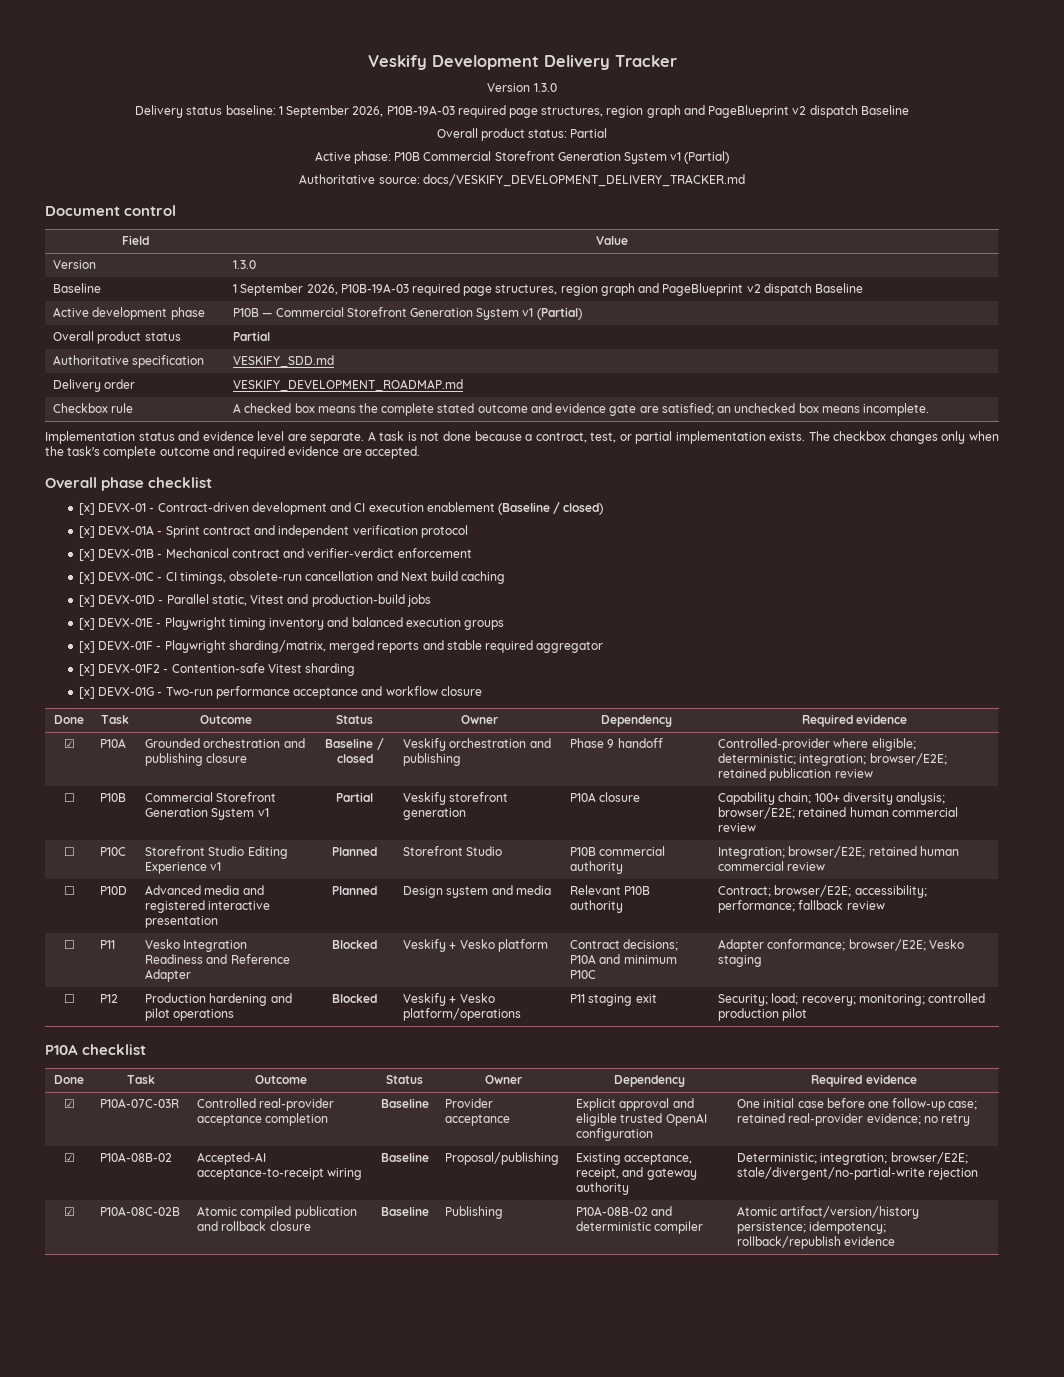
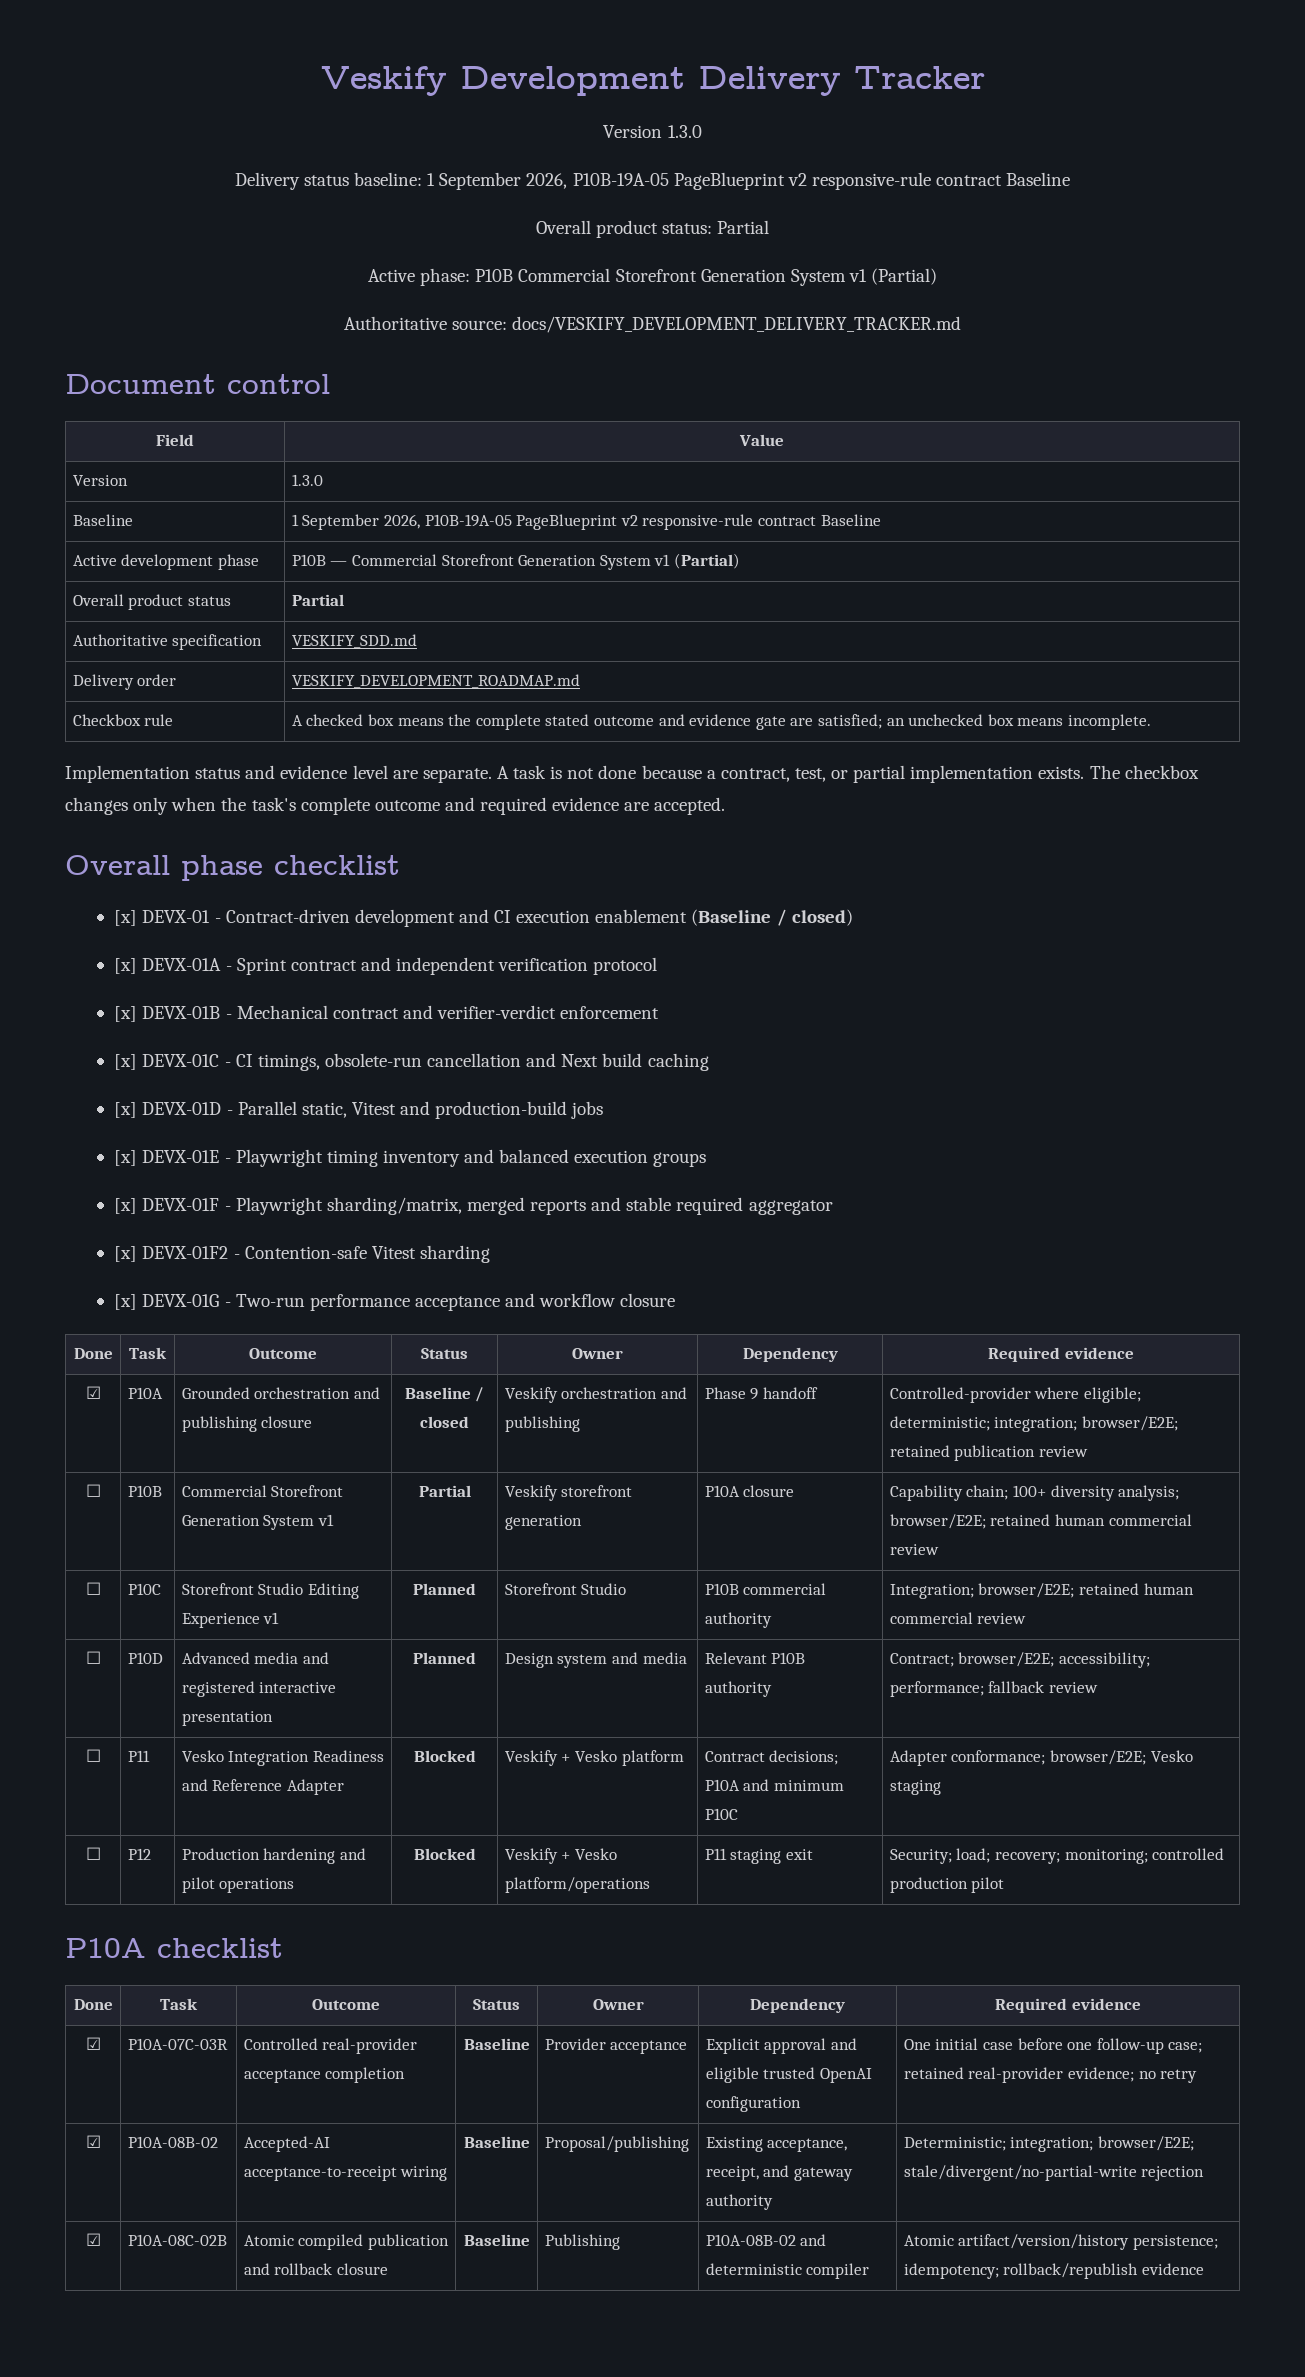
[386,105,858,118] P10B-19A-03 required page structures, region graph and PageBlueprint v2 dispatch -> [572,172,1003,190] P10B-19A-05 PageBlueprint v2 responsive-rule contract
[340,283,812,296] P10B-19A-03 required page structures, region graph and PageBlueprint v2 dispatch -> [424,514,817,530] P10B-19A-05 PageBlueprint v2 responsive-rule contract

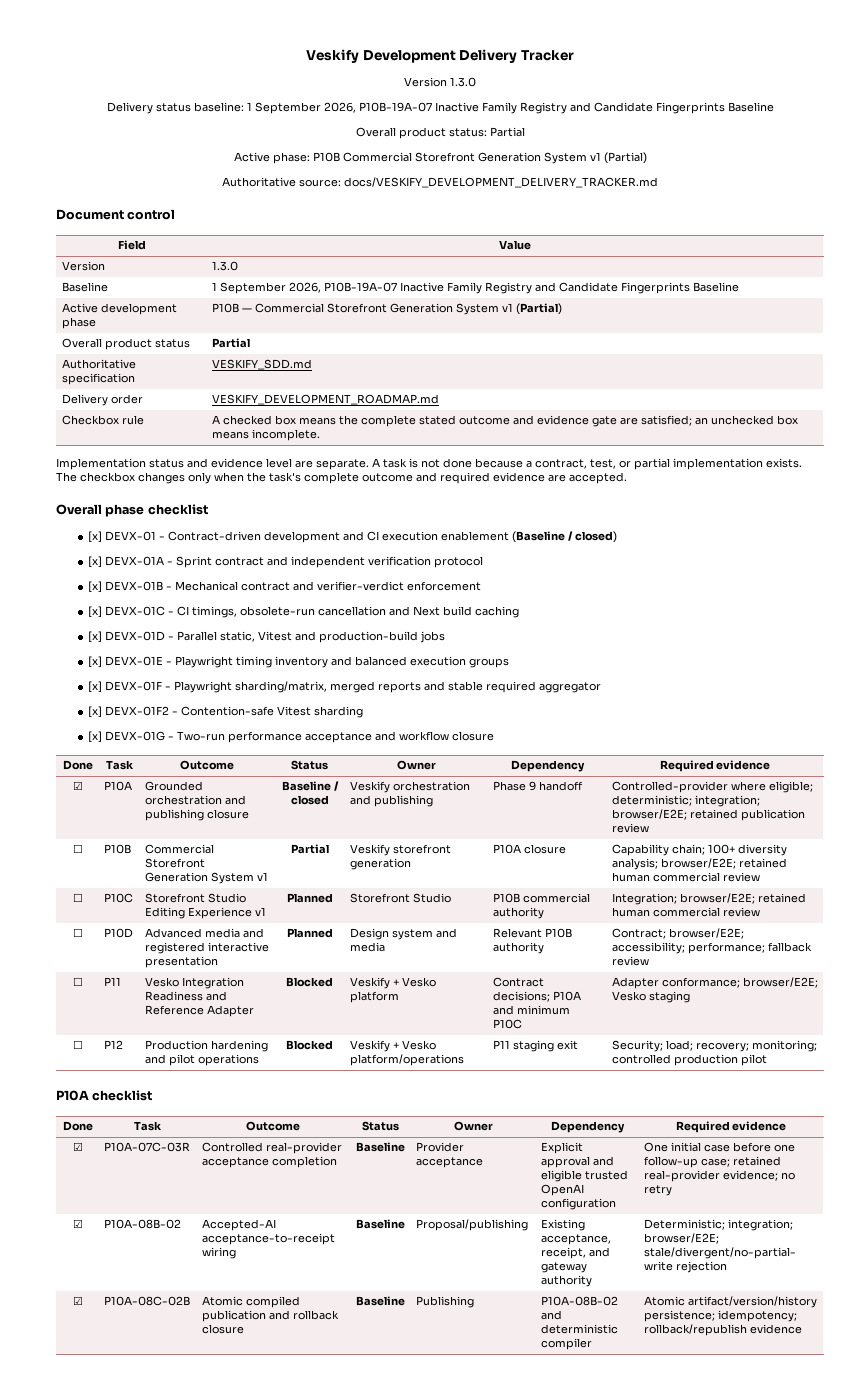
[572,172,1003,190] P10B-19A-05 PageBlueprint v2 responsive-rule contract -> [358,102,725,114] P10B-19A-07 Inactive Family Registry and Candidate Fingerprints
[424,514,817,530] P10B-19A-05 PageBlueprint v2 responsive-rule contract -> [323,282,690,294] P10B-19A-07 Inactive Family Registry and Candidate Fingerprints

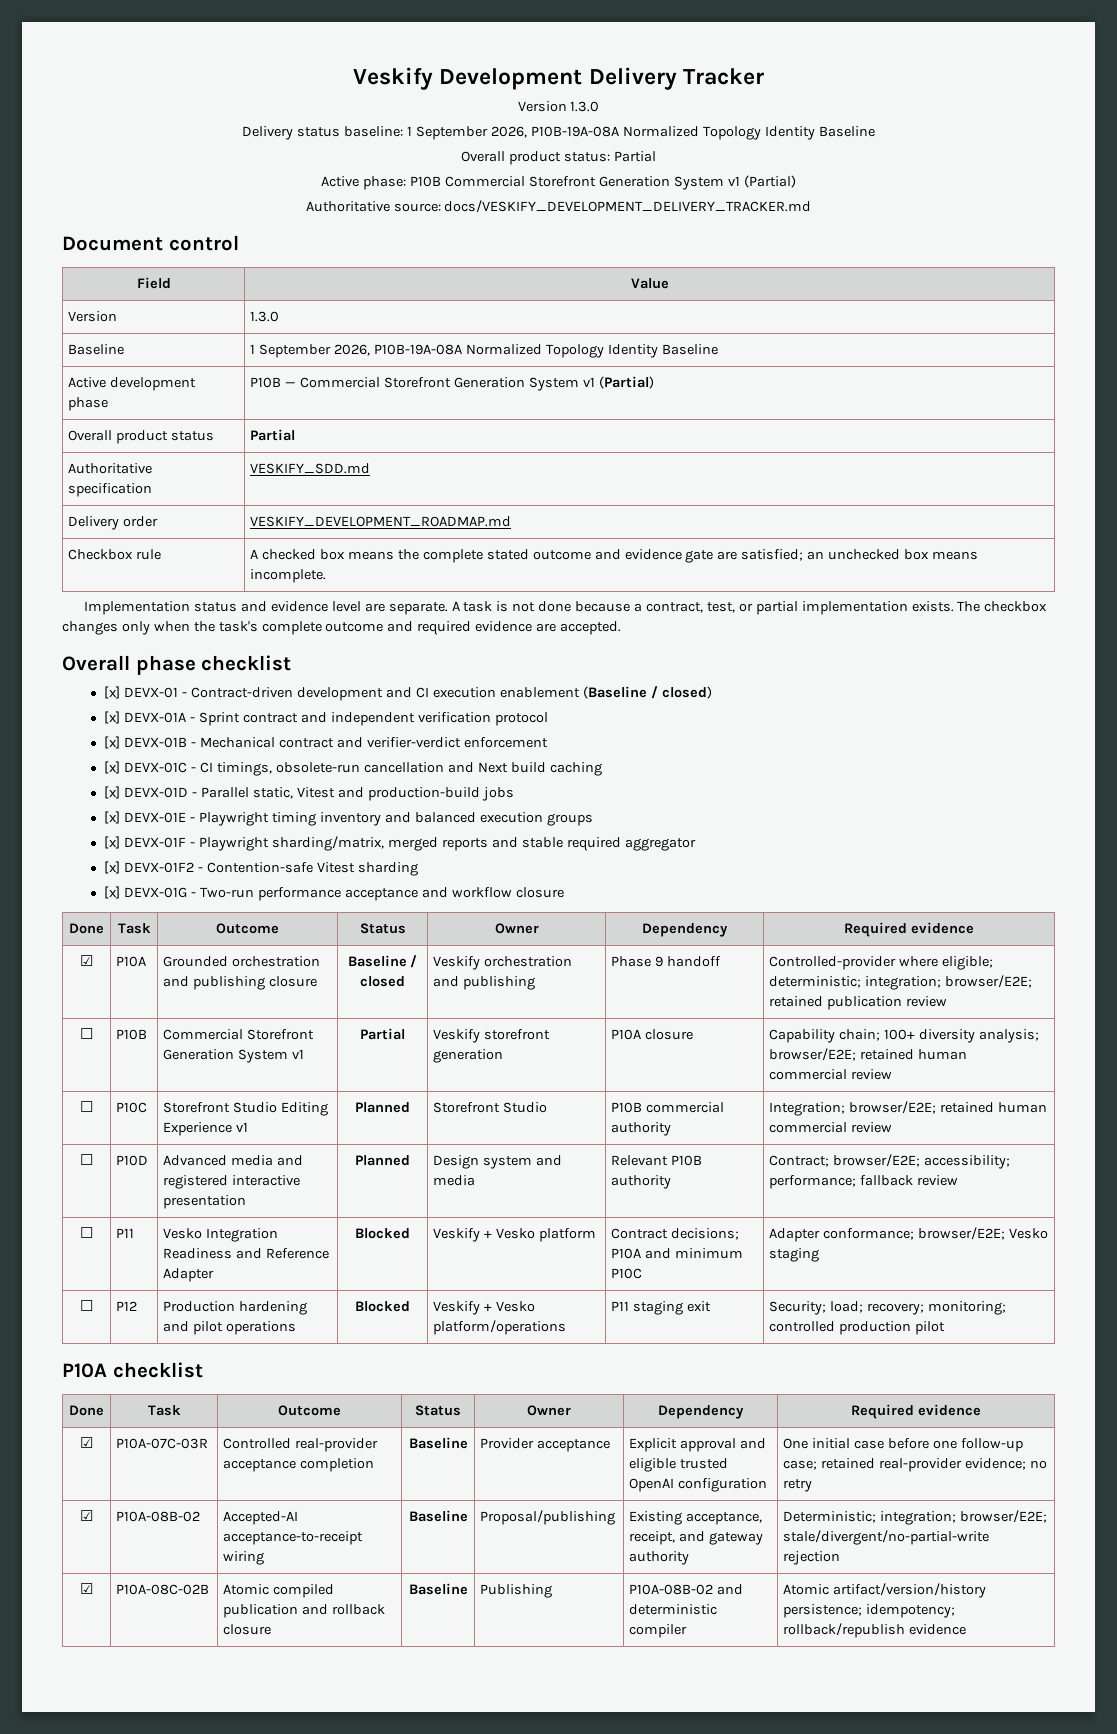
[358,102,725,114] P10B-19A-07 Inactive Family Registry and Candidate Fingerprints -> [530,126,815,140] P10B-19A-08A Normalized Topology Identity
[323,282,690,294] P10B-19A-07 Inactive Family Registry and Candidate Fingerprints -> [374,344,658,358] P10B-19A-08A Normalized Topology Identity

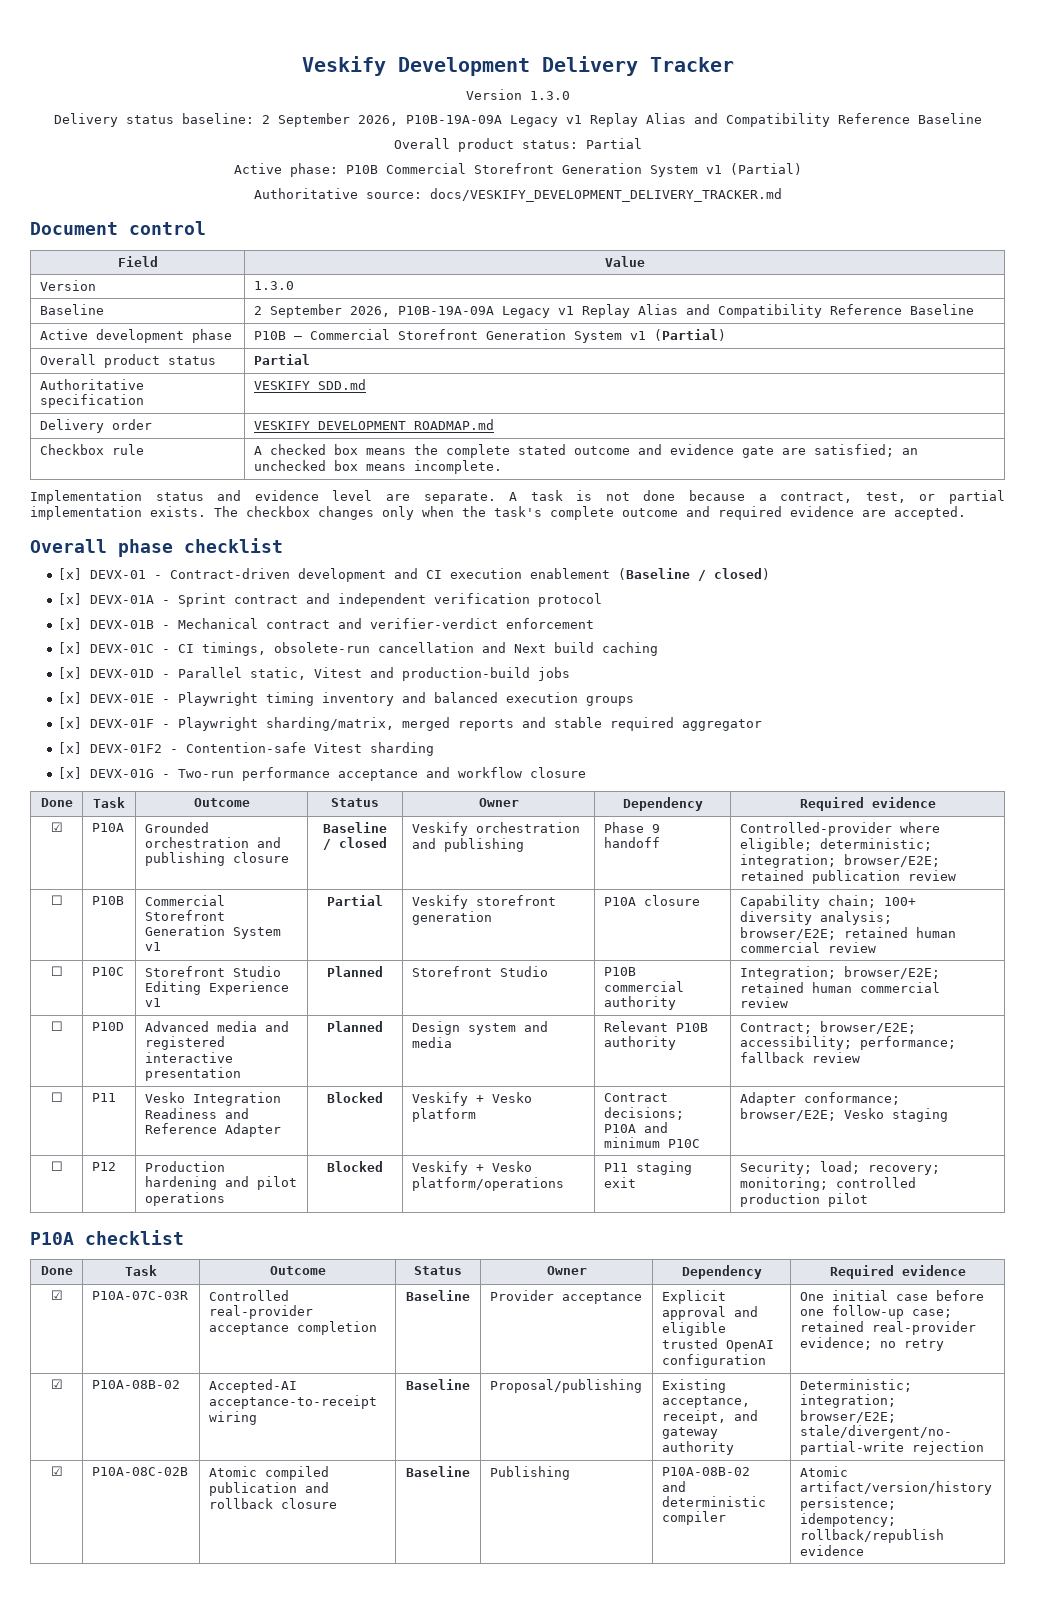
[407,126,815,140] 1 September 2026, P10B-19A-08A Normalized Topology Identity -> [261,113,910,127] 2 September 2026, P10B-19A-09A Legacy v1 Replay Alias and Compatibility Reference
[250,344,658,358] 1 September 2026, P10B-19A-08A Normalized Topology Identity -> [253,304,902,318] 2 September 2026, P10B-19A-09A Legacy v1 Replay Alias and Compatibility Reference

